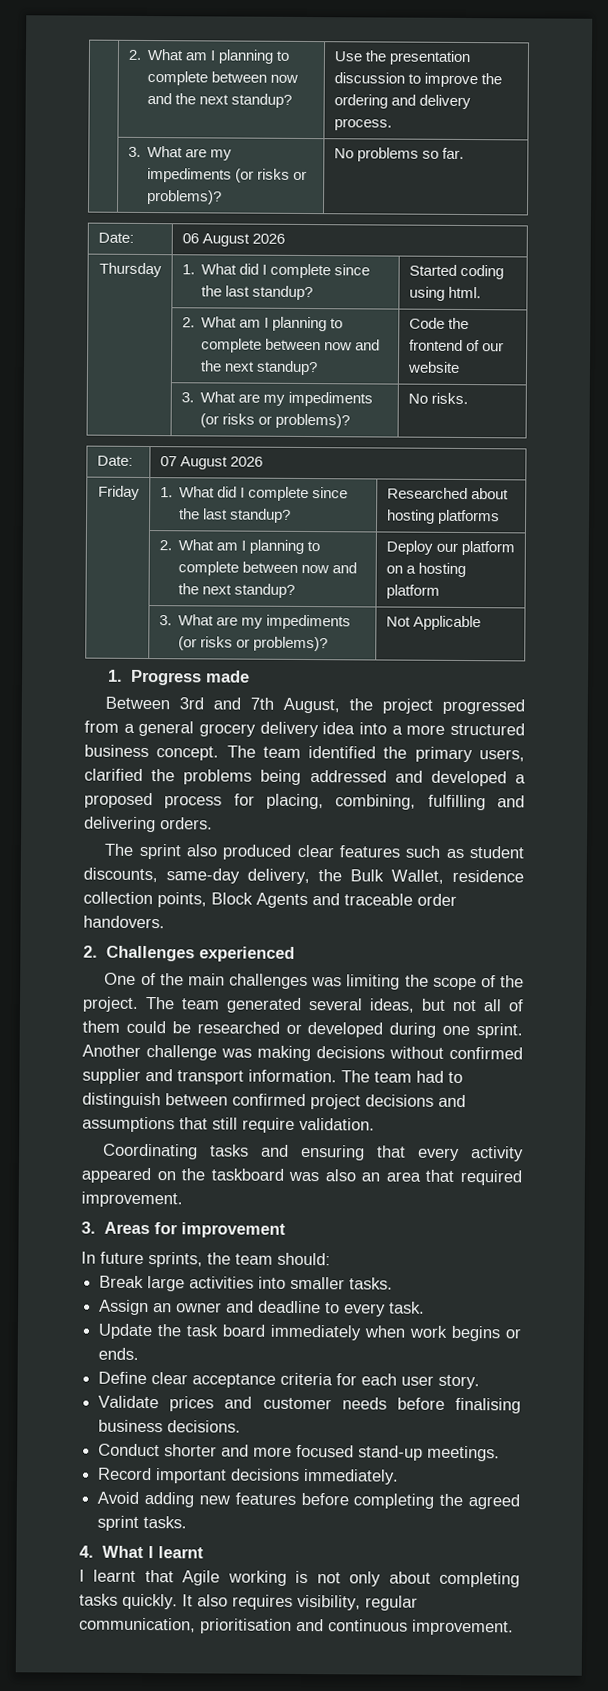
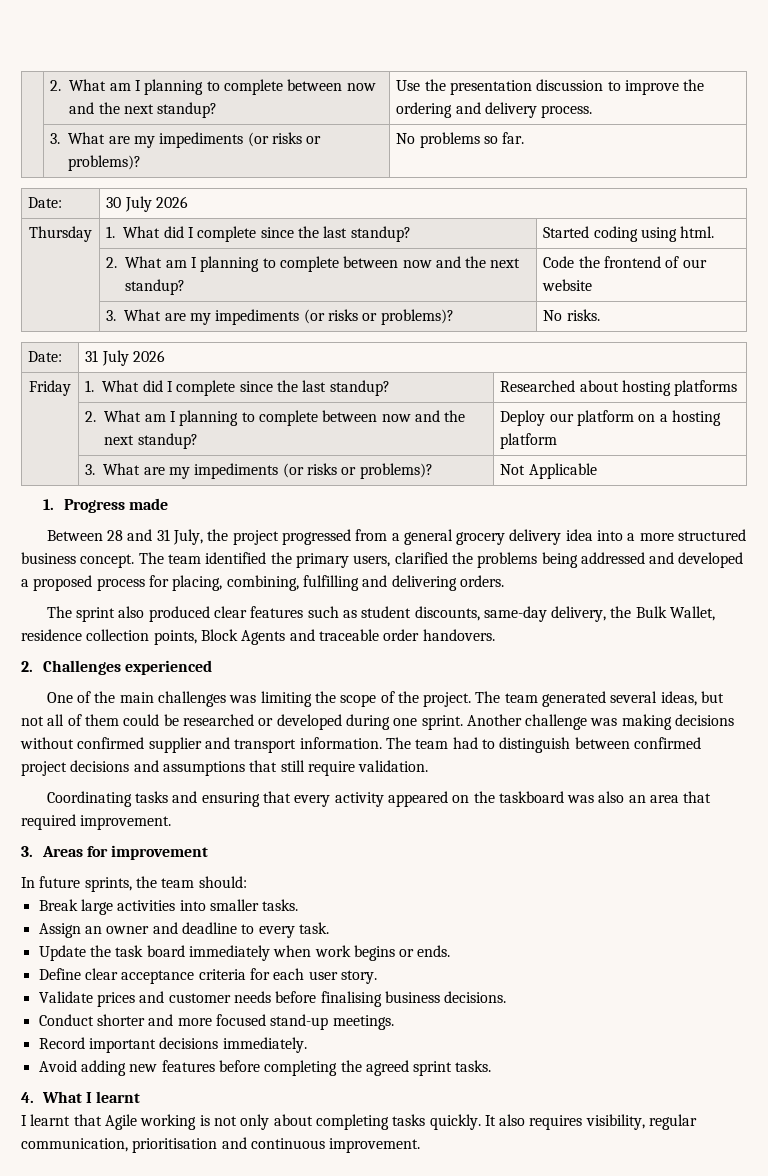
[181,233,250,247] 06 August -> [106,196,152,212] 30 July
[159,456,228,470] 07 August -> [85,350,129,366] 31 July
[179,697,341,714] 3rd and 7th August, -> [106,529,203,545] 28 and 31 July,

